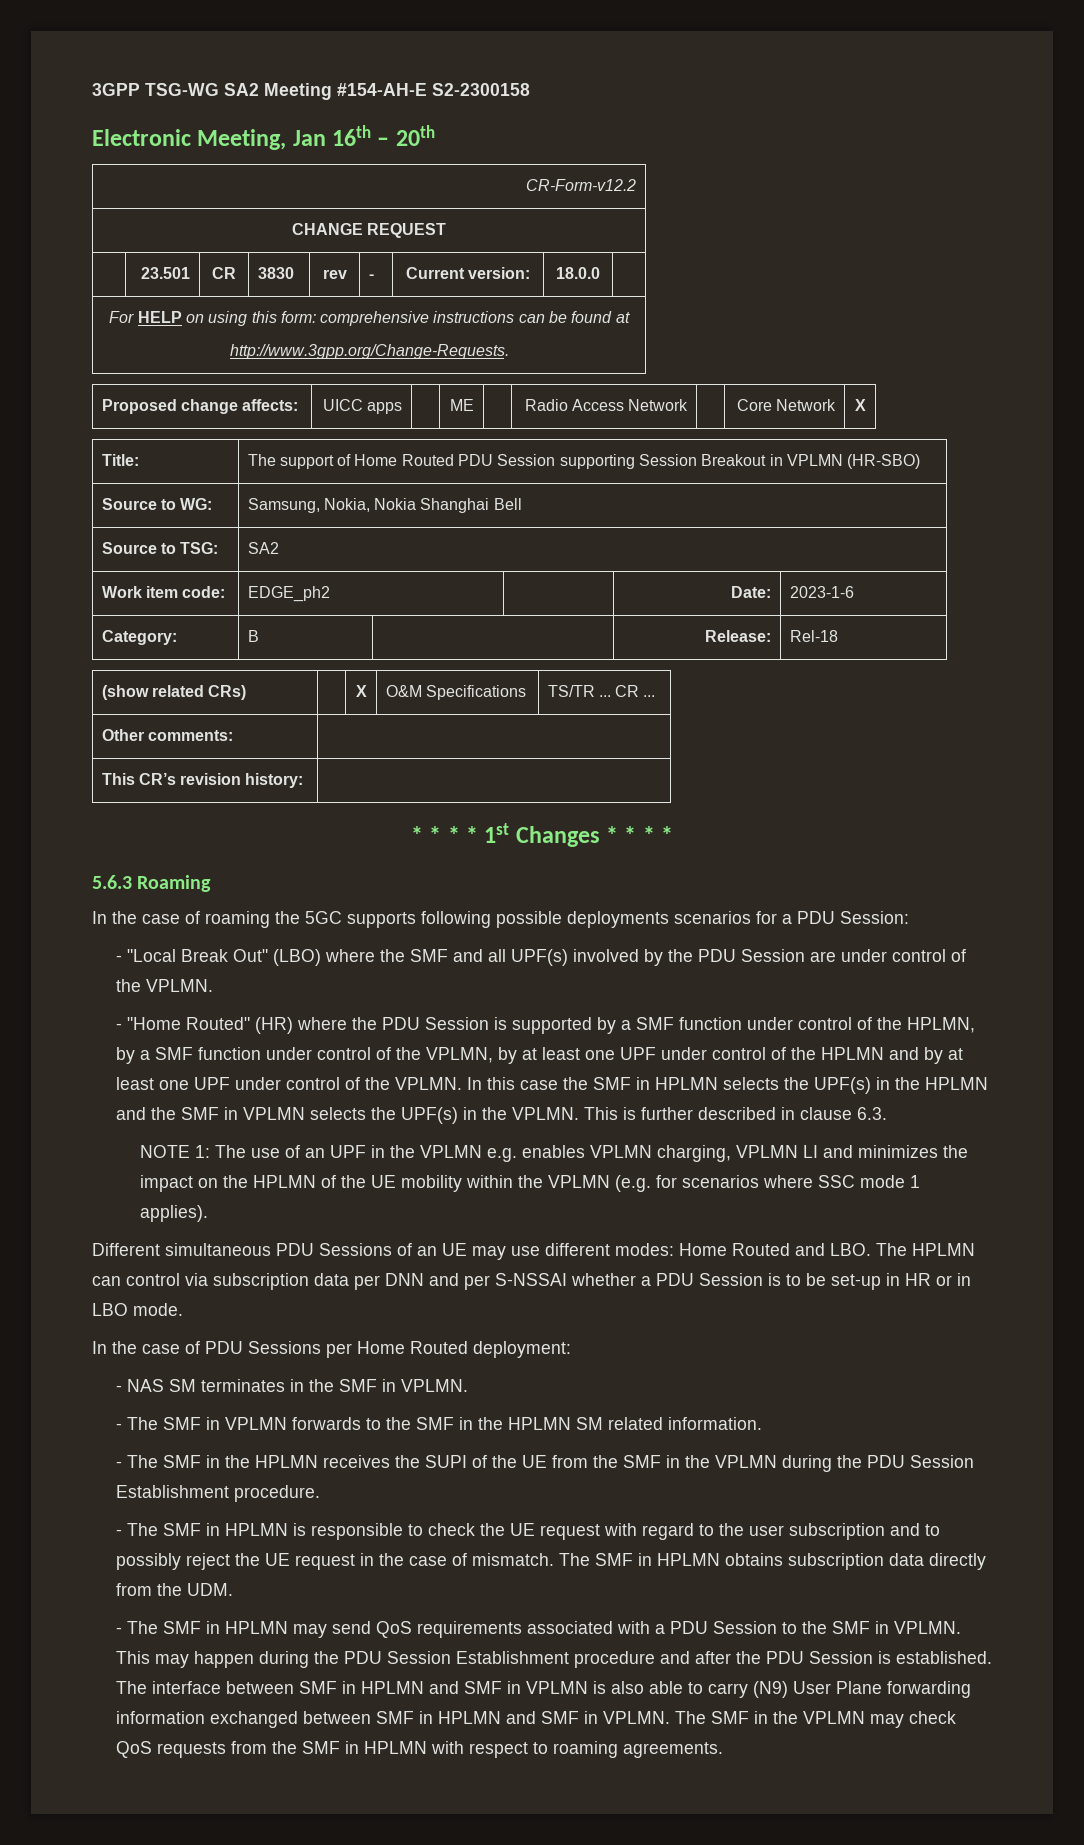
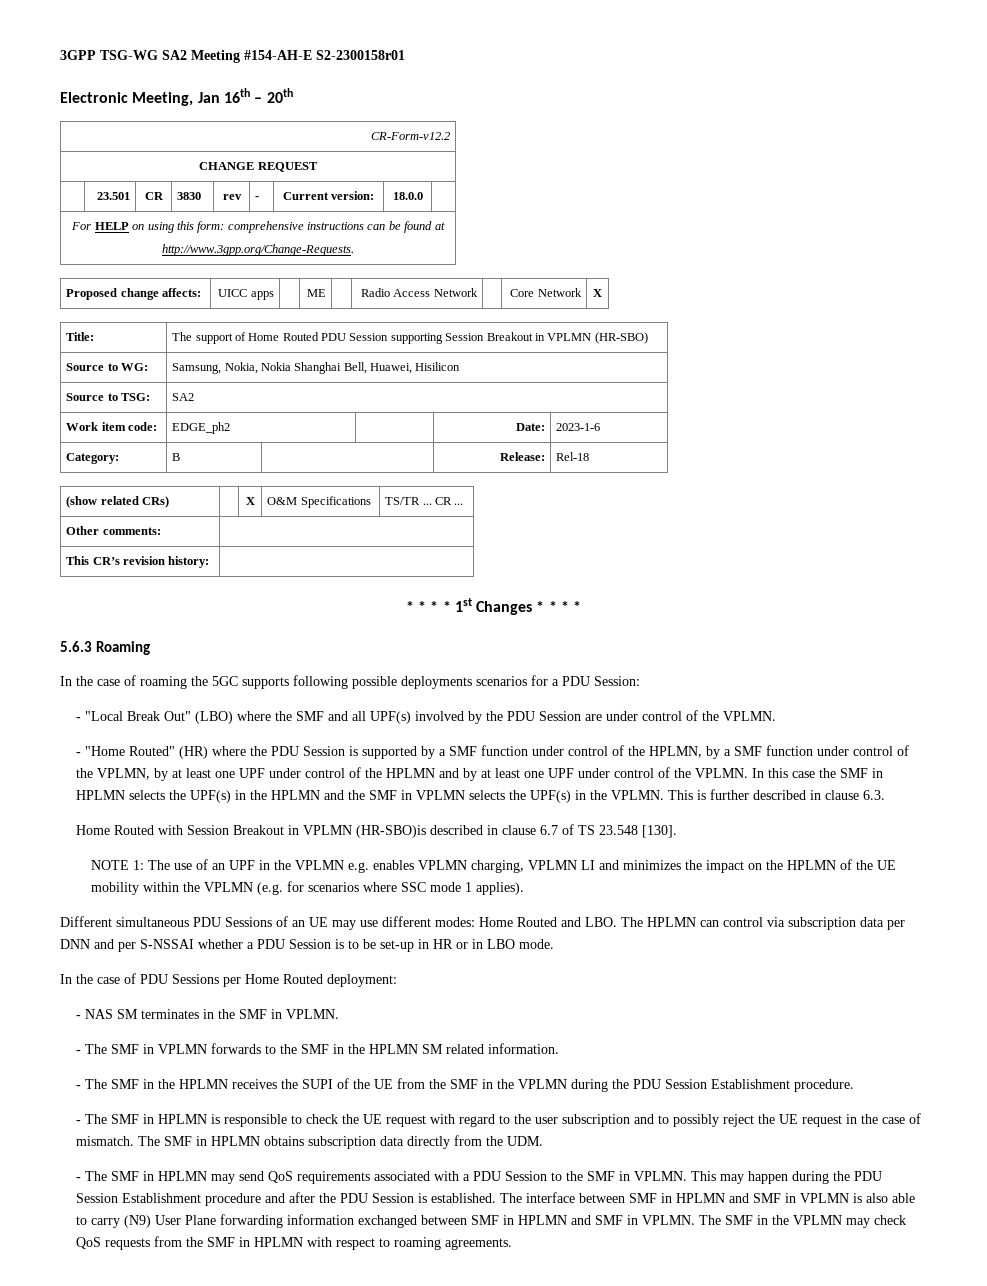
[432,83,530,96] S2-2300158 -> [316,50,405,60] S2-2300158r01
[493,498,522,510] Bell -> [343,362,461,374] Bell, Huawei, Hisilicon
(887, 1113) none -> [75,824,677,838] // Home Routed with Session Breakout in VPLMN (HR-SBO)is described in clause 6.7 of TS 23.548 [130].

